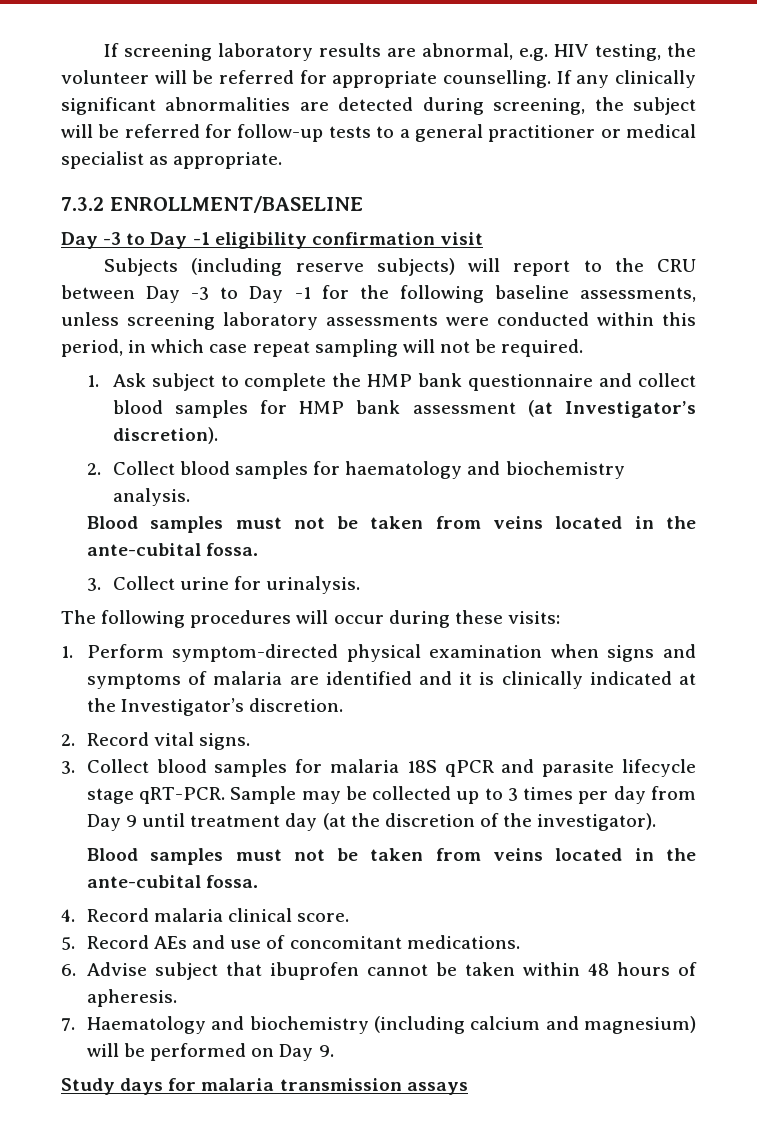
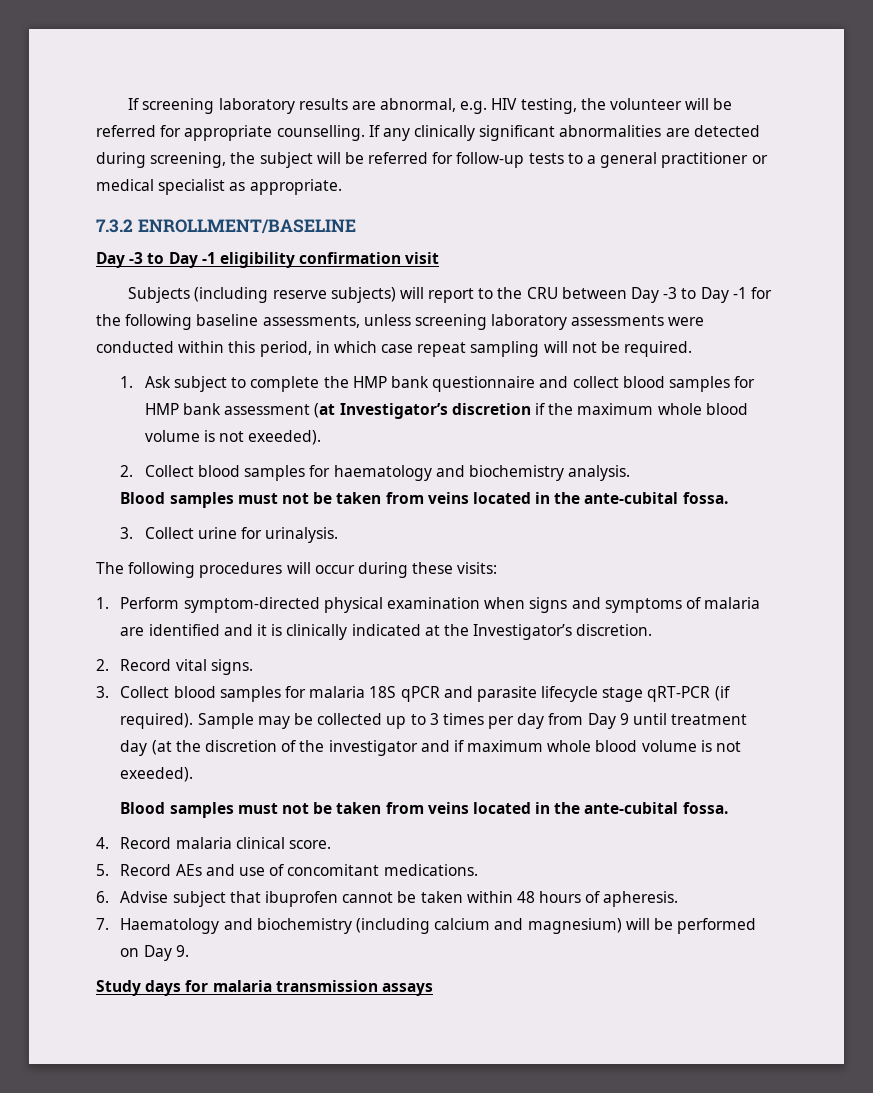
[112,427,218,444] discretion). -> [451,403,748,415] [144,430,322,445] discretion if the maximum whole blood volume is not exeeded).
[139,787,226,804] qRT-PCR. -> [647,686,730,702] [120,713,194,729] qRT-PCR (if required).
[537,813,657,831] investigator). -> [328,740,742,756] [120,767,194,782] investigator and if maximum whole blood volume is not exeeded).

